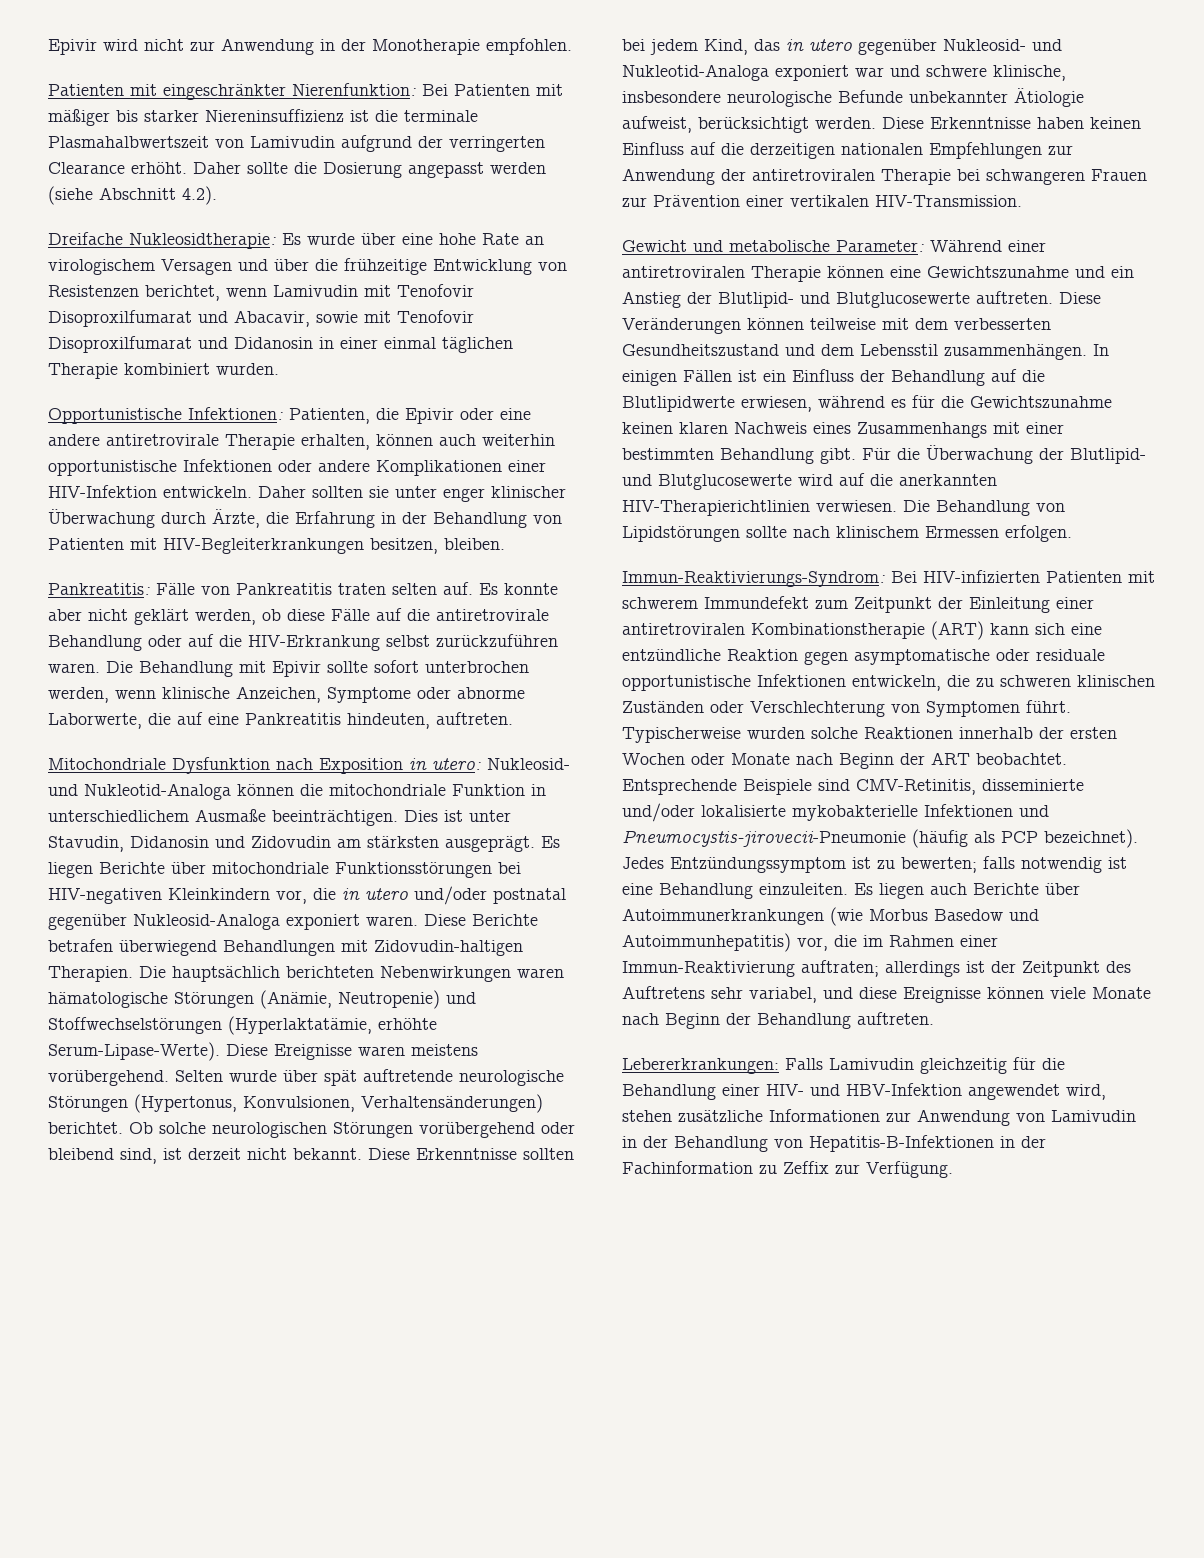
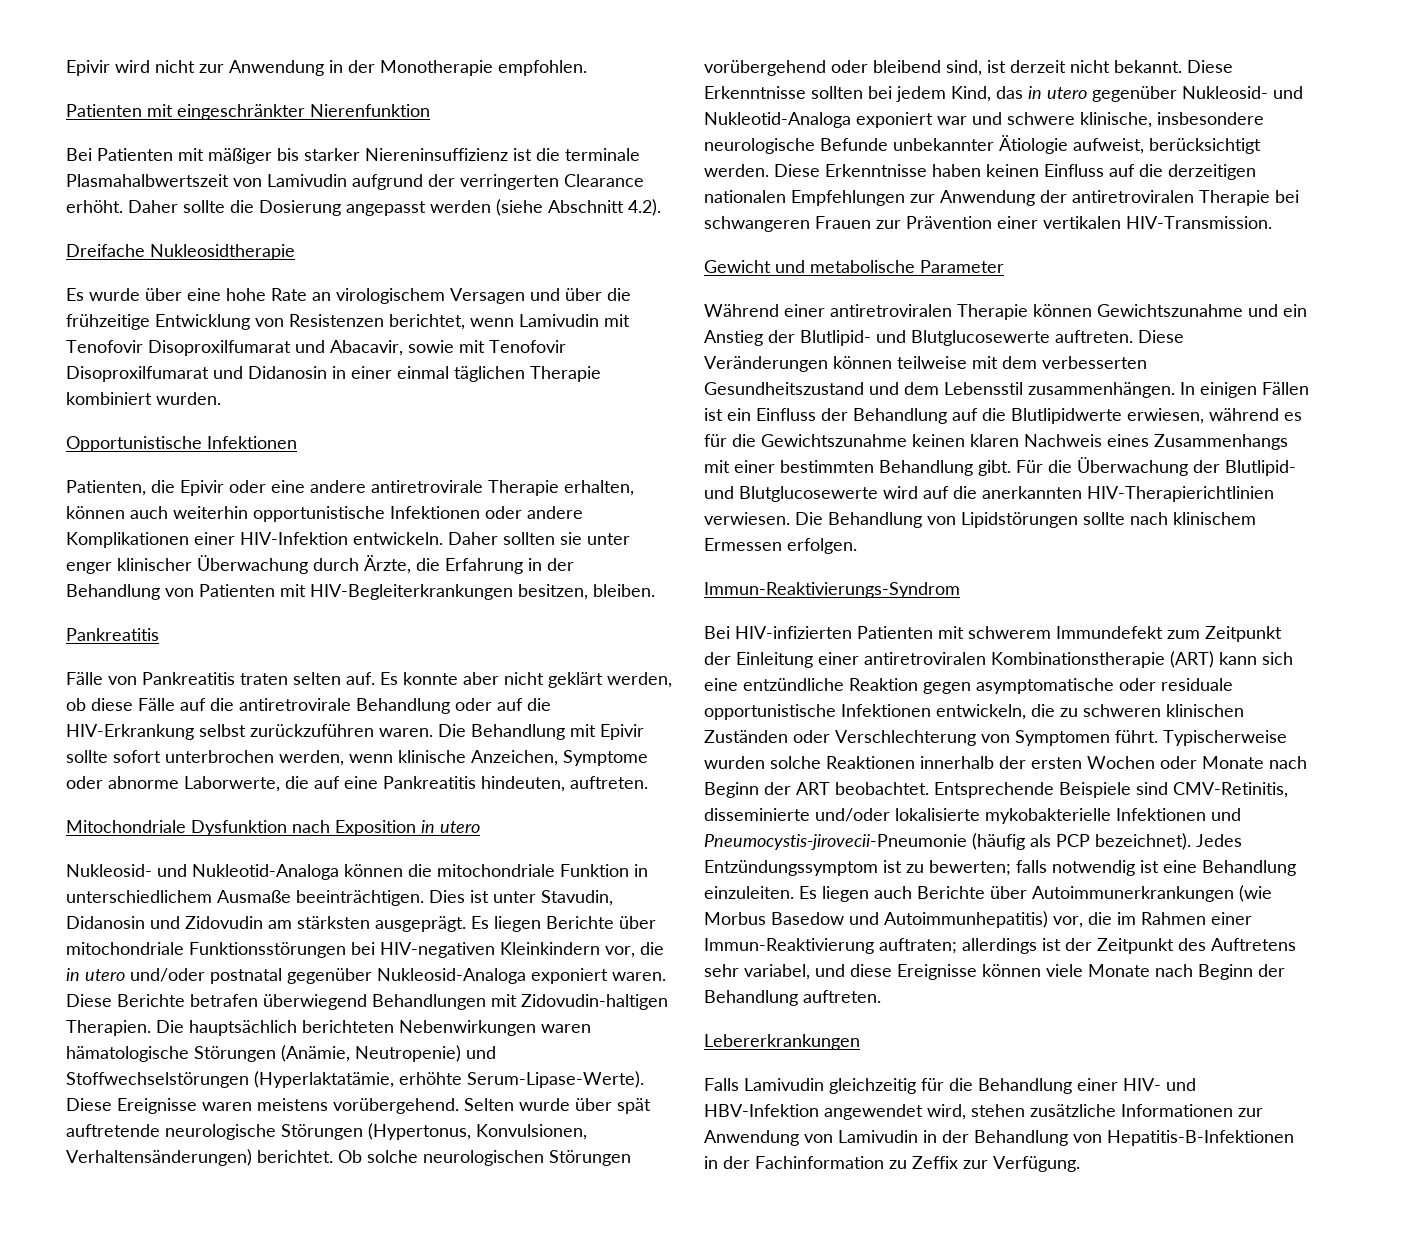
[292,83,416,96] Nierenfunktion: -> [310,104,430,117] Nierenfunktion //
[129,233,276,249] Nukleosidtherapie: -> [150,244,295,260] Nukleosidtherapie //
[188,407,283,420] Infektionen: -> [207,436,297,449] Infektionen //
[48,583,150,595] Pankreatitis: -> [66,628,159,641] Pankreatitis //
[432,758,481,770] utero: -> [440,821,480,833] utero //
[836,240,924,252] Parameter: -> [920,260,1004,273] Parameter //
[890,266,921,278] eine -> (1092, 310) none
[622,571,885,587] Immun-Reaktivierungs-Syndrom: -> [704,582,960,598] Immun-Reaktivierungs-Syndrom //
[622,1058,779,1074] Lebererkrankungen: -> [704,1034,860,1050] Lebererkrankungen //

